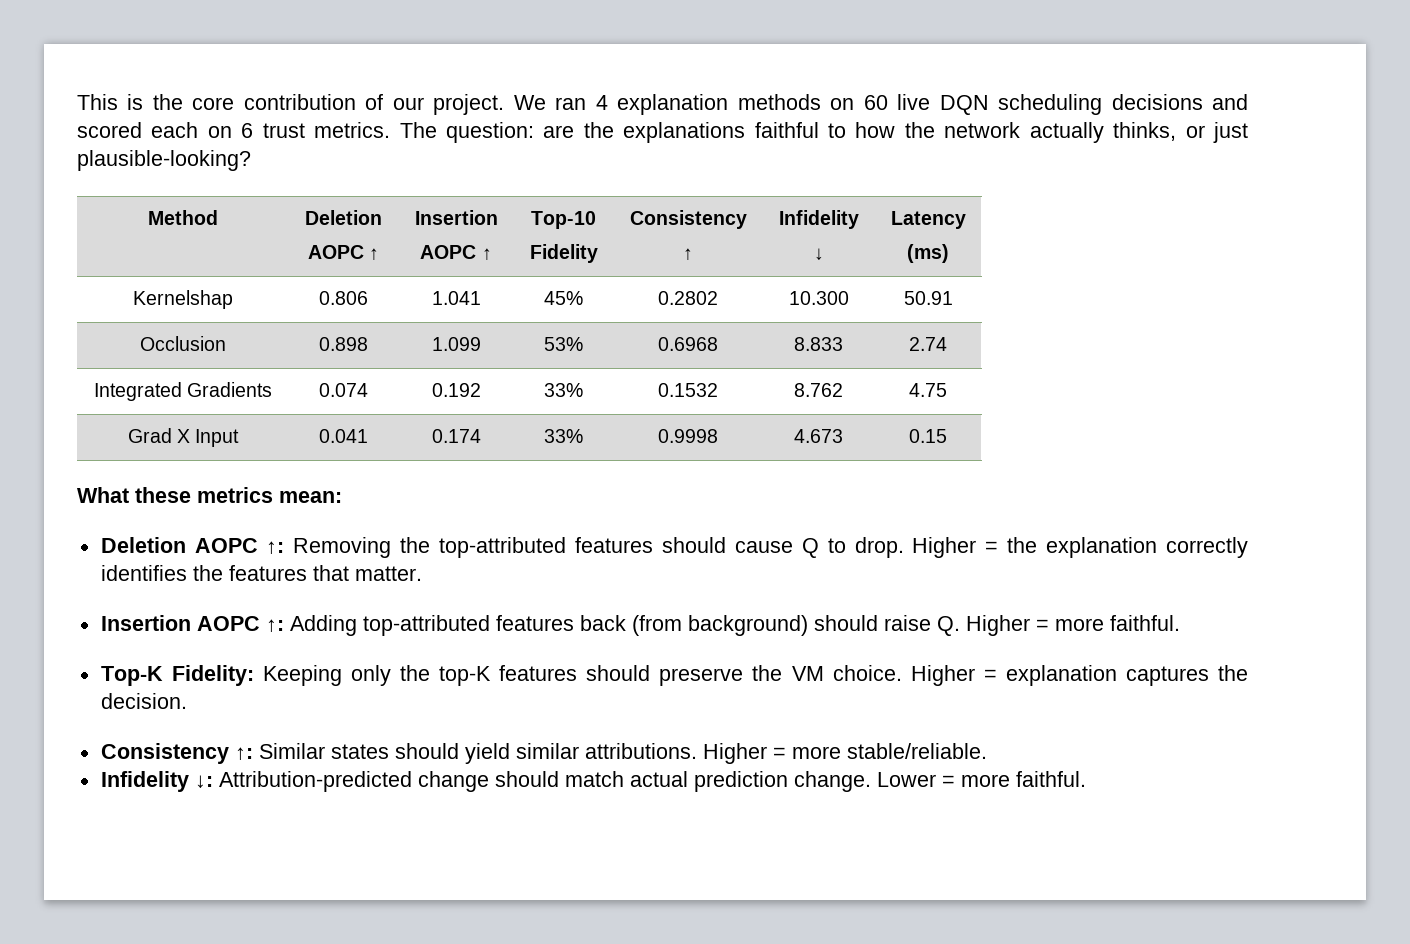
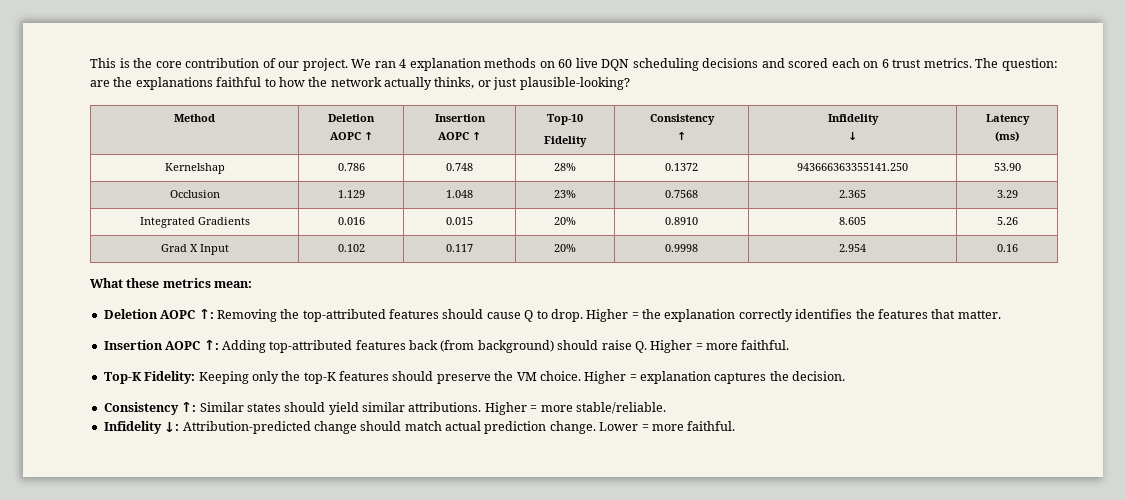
[319,291,368,305] [431,291,481,305] [544,291,583,305] [658,291,718,305] [788,291,849,305] [903,291,953,305] [140,336,226,351] [319,337,368,351] [431,337,481,351] [544,337,583,351] [658,337,718,351] [794,337,843,351] [909,337,947,351] [93,382,273,401] [319,383,368,397] [431,383,481,397] [544,383,583,397] [658,383,718,397] [794,383,843,397] [909,383,947,397] 0.806 | 1.041 | 45% | 0.2802 | 10.300 | 50.91 // Occlusion | 0.898 | 1.099 | 53% | 0.6968 | 8.833 | 2.74 // Integrated Gradients | 0.074 | 0.192 | 33% | 0.1532 | 8.762 | 4.75 -> [337,163,365,171] [446,163,473,171] [554,163,576,171] [665,163,698,171] [797,163,908,171] [993,163,1021,171] [169,190,220,198] [337,190,365,198] [446,190,473,198] [554,190,576,198] [665,190,698,198] [839,190,866,198] [996,190,1018,198] [139,217,250,228] [337,217,365,225] [446,217,473,225] [554,217,576,225] [665,217,698,225] [839,217,866,225] [996,217,1018,225] 0.786 | 0.748 | 28% | 0.1372 | 943666363355141.250 | 53.90 // Occlusion | 1.129 | 1.048 | 23% | 0.7568 | 2.365 | 3.29 // Integrated Gradients | 0.016 | 0.015 | 20% | 0.8910 | 8.605 | 5.26
[319,429,368,443] [431,429,481,443] [544,429,583,443] 0.041 | 0.174 | 33% -> [337,244,365,252] [446,244,473,252] [554,244,576,252] 0.102 | 0.117 | 20%
[794,429,843,443] [909,429,947,443] 4.673 | 0.15 -> [839,244,866,252] [996,244,1018,252] 2.954 | 0.16

